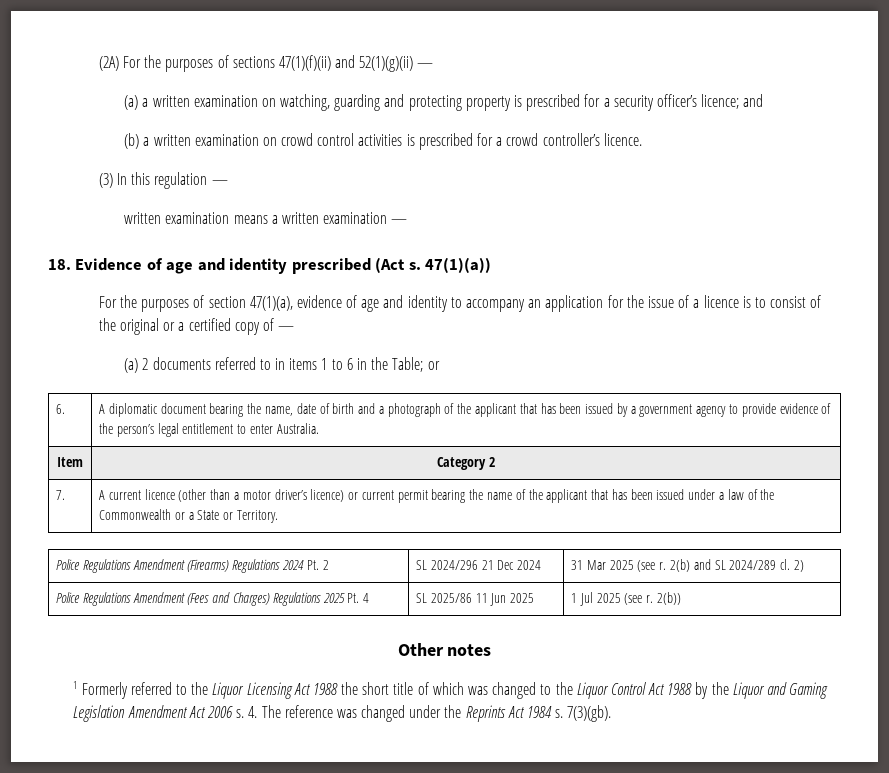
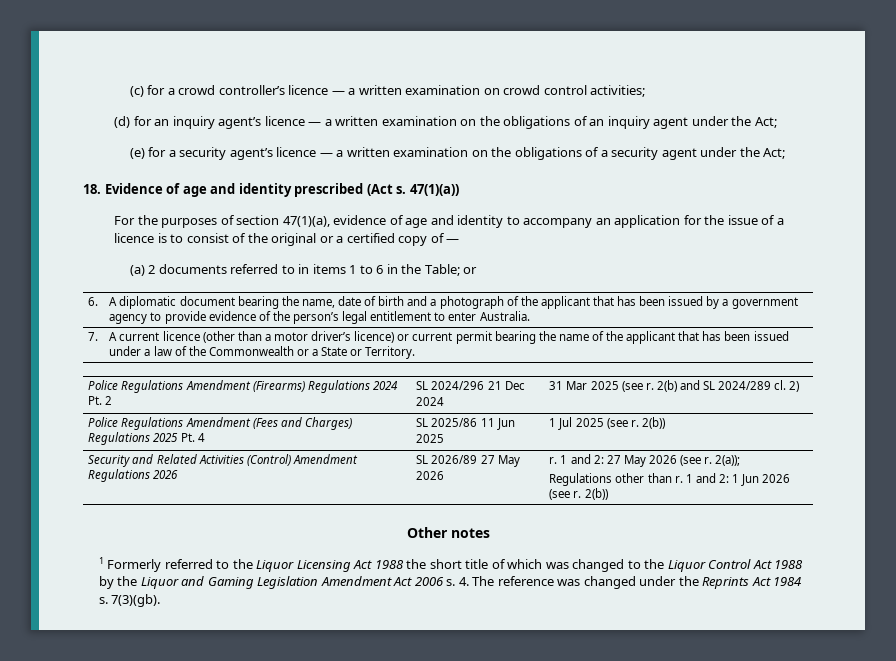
[98,55,434,72] [124,94,764,111] [124,133,140,149] (2A) For the purposes of sections 47(1)(f)(ii) and 52(1)(g)(ii) — // (a) a written examination on watching, guarding and protecting property is prescribed for a security officer’s licence; and // (b) -> [129,85,345,97] (c) for a crowd controller’s licence —
[358,133,642,150] [98,172,228,189] [124,212,408,224] activities is prescribed for a crowd controller’s licence. // (3) In this regulation — // written examination means a written examination — -> [590,85,646,97] [114,116,777,129] [129,147,786,160] activities; // (d) for an inquiry agent’s licence — a written examination on the obligations of an inquiry agent under the Act; // (e) for a security agent’s licence — a written examination on the obligations of a security agent under the Act;
[57,457,83,467] [437,457,495,470] // Item | Category 2 -> (530, 316) none
(681, 598) none -> [88,454,358,467] [88,469,179,482] [416,455,520,467] [416,471,445,480] [549,454,741,467] [549,473,791,486] [549,488,608,500] // Security and Related Activities (Control) Amendment Regulations 2026 | SL 2026/89 27 May 2026 | r. 1 and 2: 27 May 2026 (see r. 2(a)); // Regulations other than r. 1 and 2: 1 Jun 2026 (see r. 2(b))

